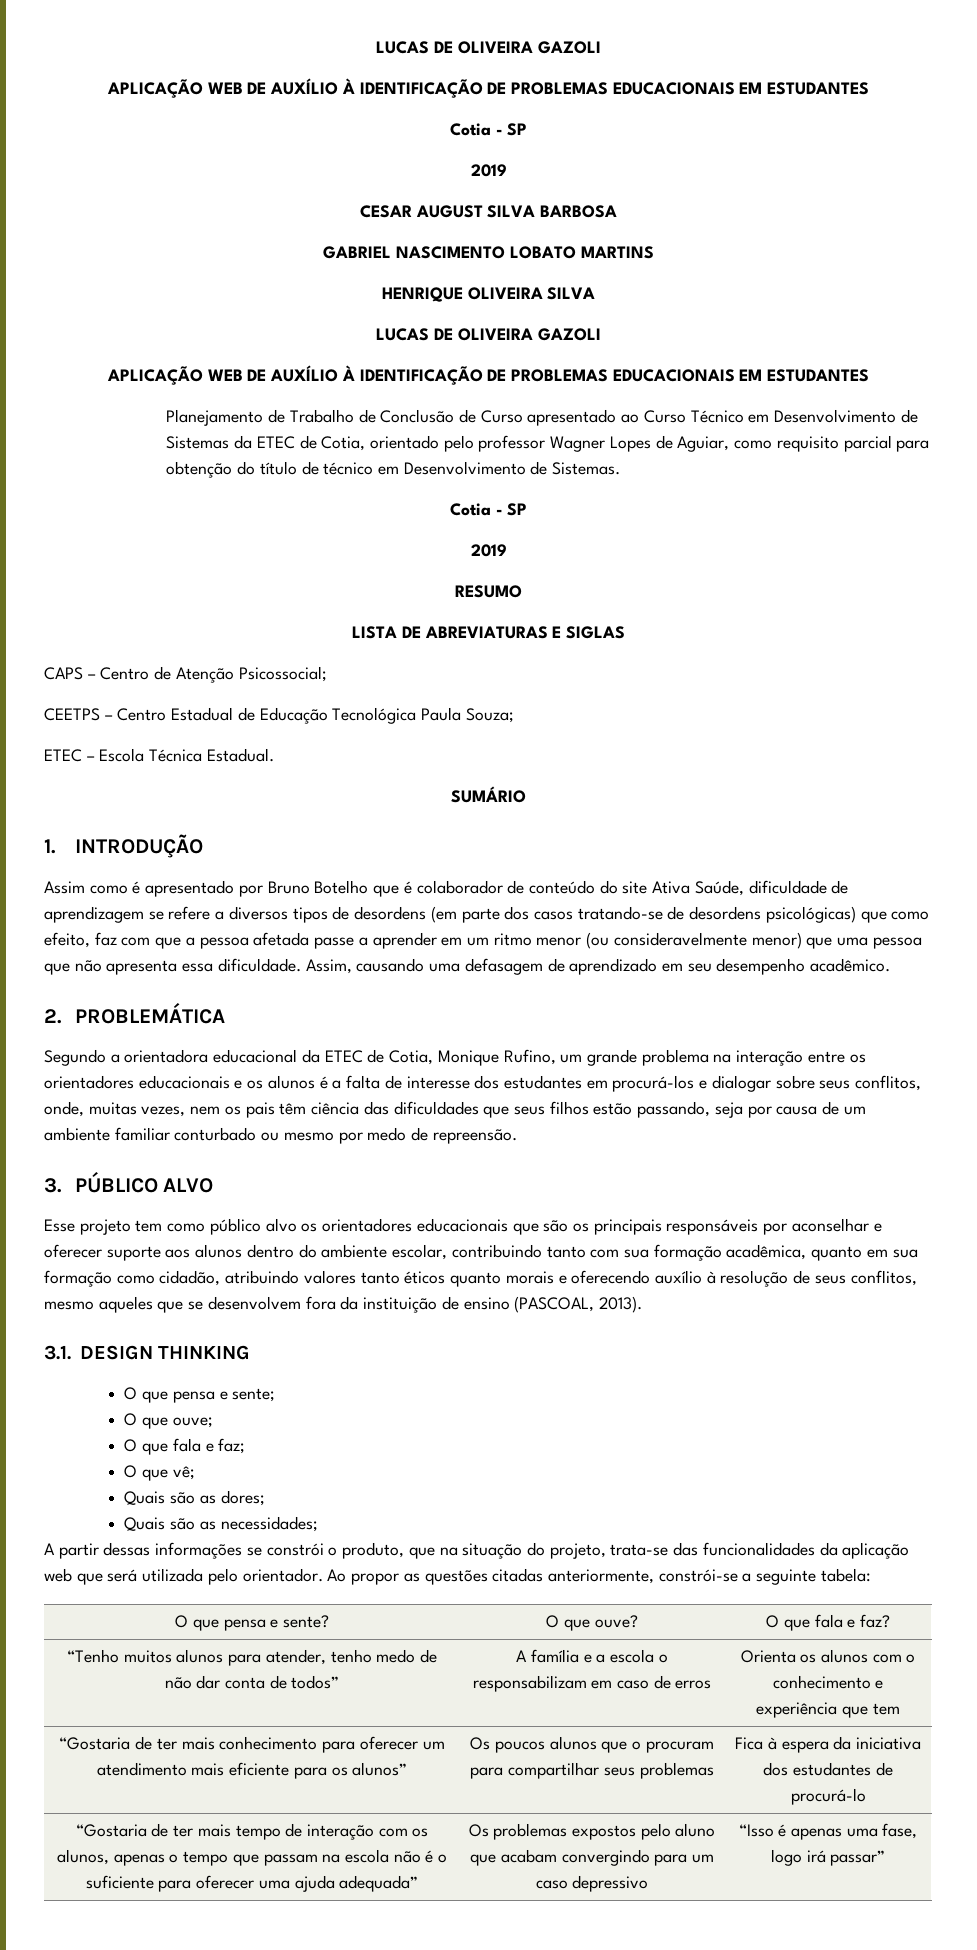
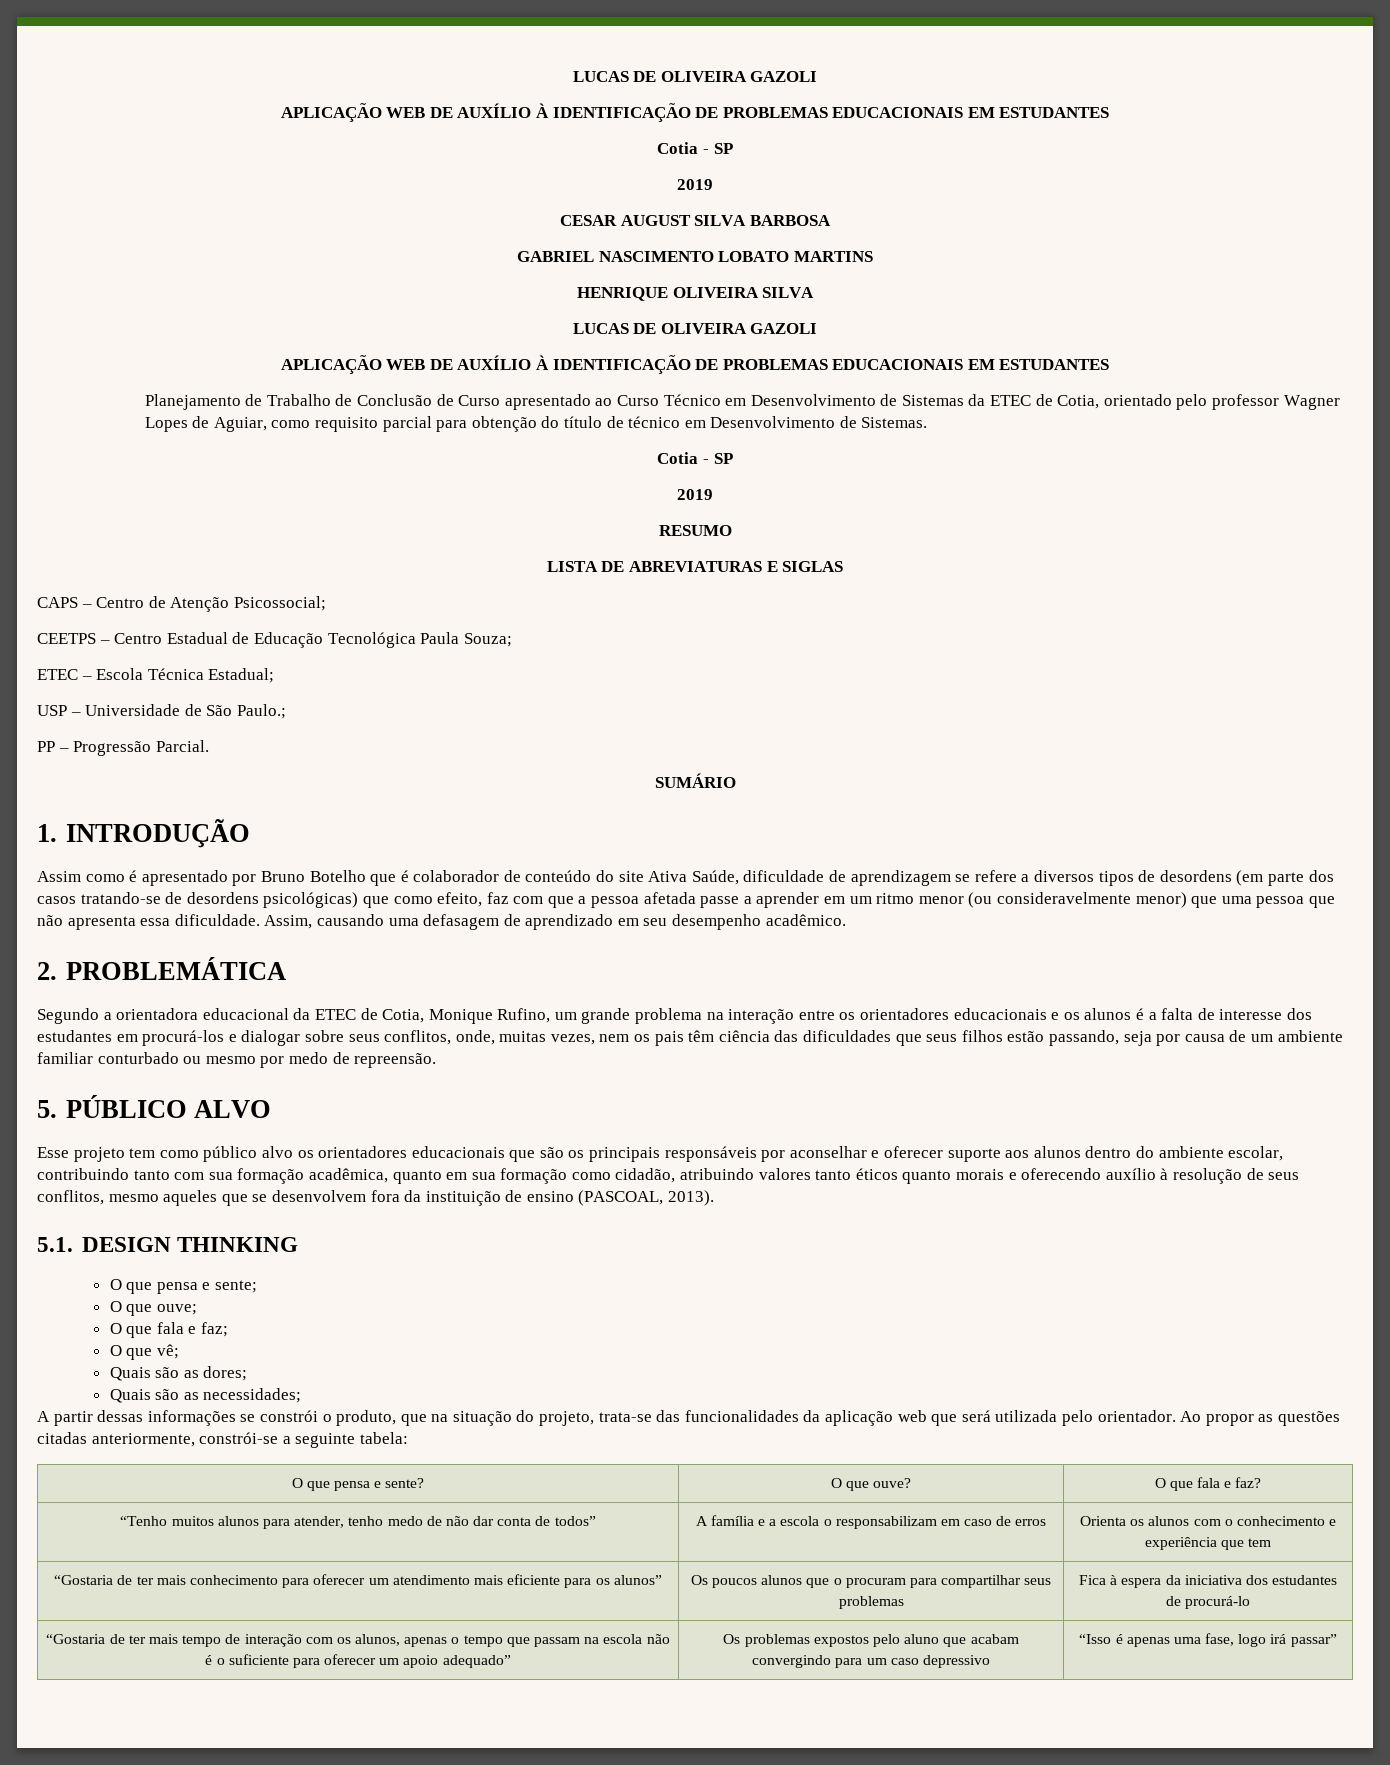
[206,748,274,762] Estadual. -> [208,668,275,683] [37,704,286,719] [37,740,209,756] Estadual; // USP – Universidade de São Paulo.; // PP – Progressão Parcial.
[44,1178,62,1193] 3. -> [37,1100,57,1118] 5.
[44,1345,71,1360] 3.1. -> [37,1237,73,1252] 5.1.
[258,1875,419,1892] uma ajuda adequada” -> [379,1655,511,1668] um apoio adequado”

